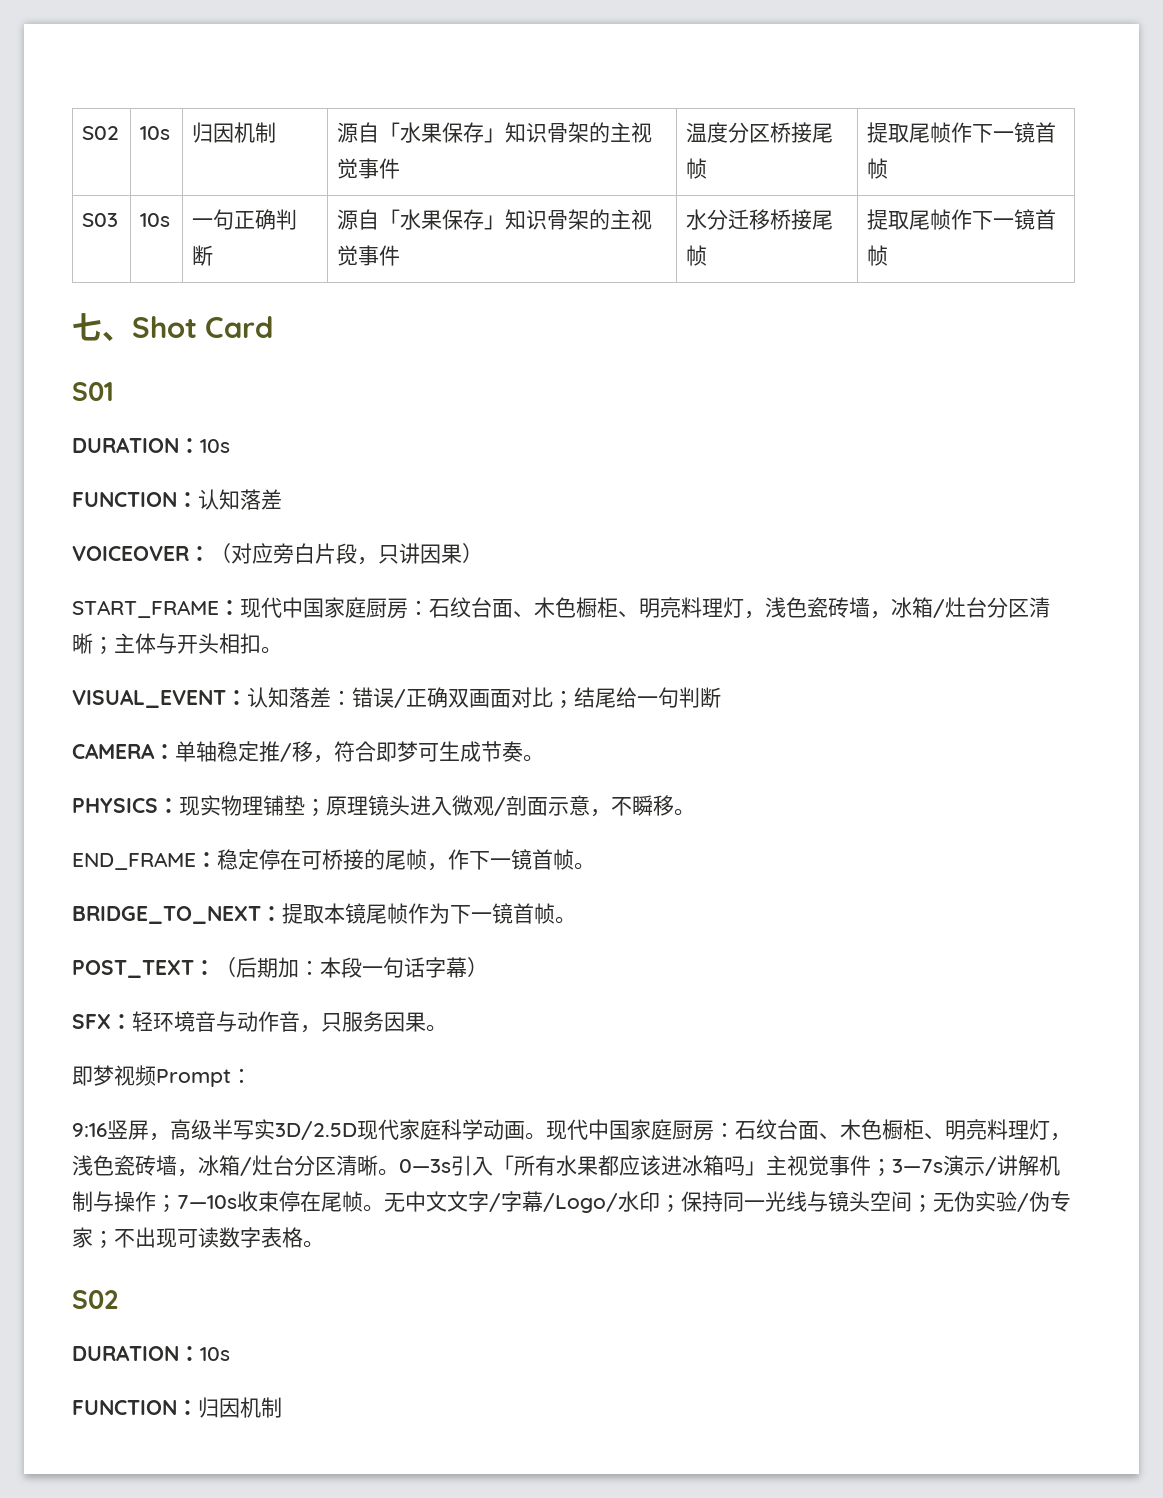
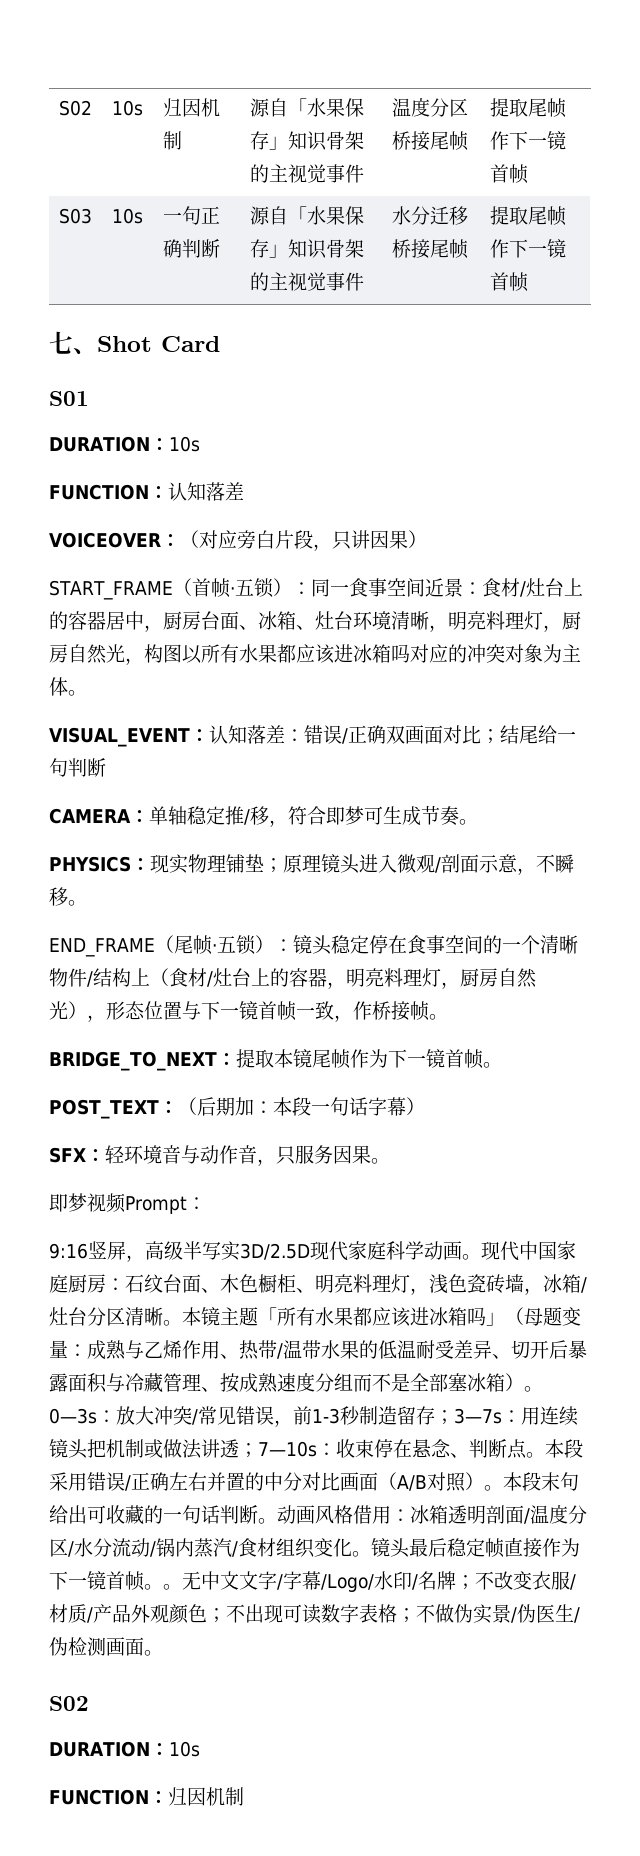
[219,597,1050,619] [72,633,261,655] ：现代中国家庭厨房：石纹台面、木色橱柜、明亮料理灯，浅色瓷砖墙，冰箱/灶台分区清晰；主体与开头相扣 -> [172,578,583,598] [49,611,581,632] [49,644,581,665] [49,677,68,696] （首帧·五锁）：同一食事空间近景：食材/灶台上的容器居中，厨房台面、冰箱、灶台环境清晰，明亮料理灯，厨房自然光，构图以所有水果都应该进冰箱吗对应的冲突对象为主体
[196,849,553,871] ：稳定停在可桥接的尾帧，作下一镜首 -> [154,935,578,955] [49,968,537,989] [49,1001,410,1022] （尾帧·五锁）：镜头稳定停在食事空间的一个清晰物件/结构上（食材/灶台上的容器，明亮料理灯，厨房自然光），形态位置与下一镜首帧一致，作桥接
[399,1155,493,1176] 0—3s引入 -> [182,1307,258,1326] 本镜主题
[766,1155,1060,1177] [72,1191,363,1213] 主视觉事件；3—7s演示/讲解机制与操作；7—10s收束停在尾帧 -> [505,1307,581,1326] [49,1340,587,1360] [49,1373,543,1393] [49,1406,578,1427] [49,1439,583,1459] [49,1472,579,1492] [49,1505,587,1524] [49,1538,580,1558] [49,1571,163,1591] （母题变量：成熟与乙烯作用、热带/温带水果的低温耐受差异、切开后暴露面积与冷藏管理、按成熟速度分组而不是全部塞冰箱）。0—3s：放大冲突/常见错误，前1-3秒制造留存；3—7s：用连续镜头把机制或做法讲透；7—10s：收束停在悬念、判断点。本段采用错误/正确左右并置的中分对比画面（A/B对照）。本段末句给出可收藏的一句话判断。动画风格借用：冰箱透明剖面/温度分区/水分流动/锅内蒸汽/食材组织变化。镜头最后稳定帧直接作为下一镜首帧。
[660,1191,1071,1213] [72,1227,93,1248] ；保持同一光线与镜头空间；无伪实验/伪专家 -> [412,1571,576,1590] [49,1604,207,1624] /名牌；不改变衣服/材质/产品外观颜色
(303, 1237) none -> [397,1604,580,1624] [49,1637,144,1656] ；不做伪实景/伪医生/伪检测画面

